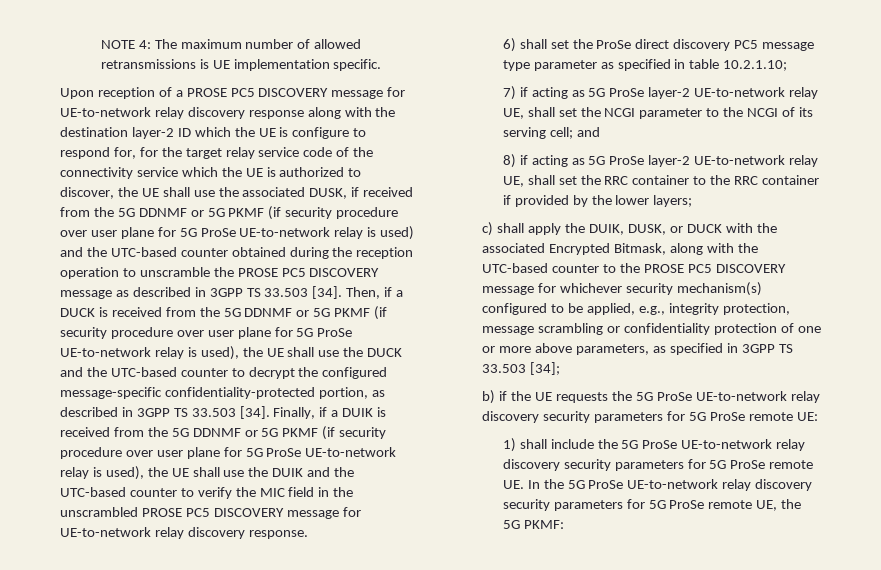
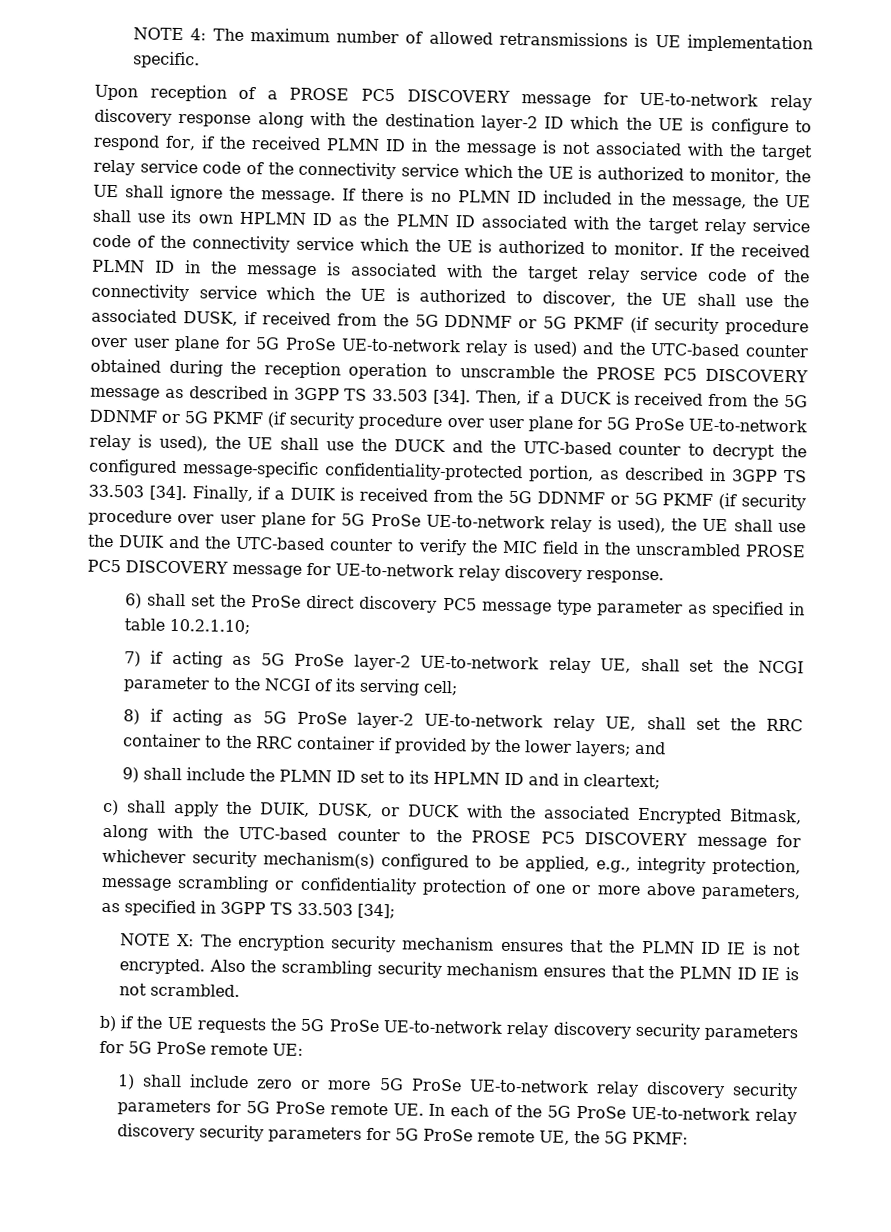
[139,147,158,157] for -> [201,135,813,161] [93,159,811,184] [93,184,811,210] [92,209,811,235] [92,234,810,258] [92,259,483,279] if the received PLMN ID in the message is not associated with the target relay service code of the connectivity service which the UE is authorized to monitor, the UE shall ignore the message. If there is no PLMN ID included in the message, the UE shall use its own HPLMN ID as the PLMN ID associated with the target relay service code of the connectivity service which the UE is authorized to monitor. If the received PLMN ID in the message is associated with
[576,127,600,137] and -> (458, 688) none
(693, 201) none -> [633,741,666,755] [121,767,660,790] and // 9) shall include the PLMN ID set to its HPLMN ID and in cleartext;
(561, 368) none -> [119,933,801,956] [118,958,800,981] [118,983,240,997] // NOTE X: The encryption security mechanism ensures that the PLMN ID IE is not encrypted. Also the scrambling security mechanism ensures that the PLMN ID IE is not scrambled.
[597,439,618,449] the -> [256,1079,372,1090] zero or more
(540, 484) none -> [450,1104,513,1118] each of

